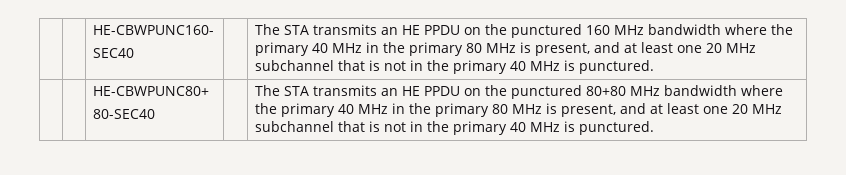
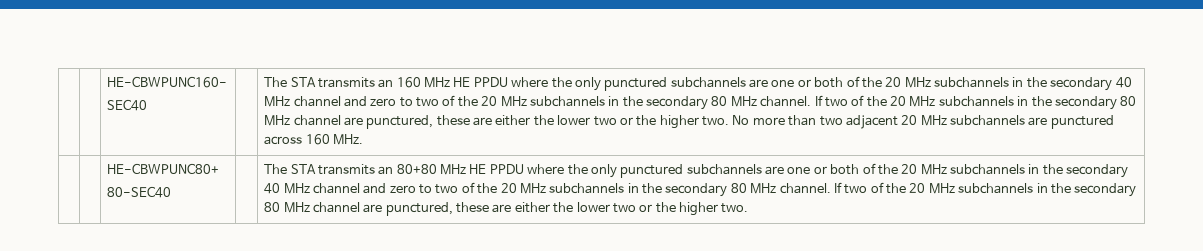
[402,24,794,38] [255,42,757,56] [255,60,655,74] HE PPDU on the punctured 160 MHz bandwidth where the primary 40 MHz in the primary 80 MHz is present, and at least one 20 MHz subchannel that is not in the primary 40 MHz is punctured. -> [396,76,1132,91] [264,95,1137,110] [264,115,1114,129] [264,134,363,145] 160 MHz HE PPDU where the only punctured subchannels are one or both of the 20 MHz subchannels in the secondary 40 MHz channel and zero to two of the 20 MHz subchannels in the secondary 80 MHz channel. If two of the 20 MHz subchannels in the secondary 80 MHz channel are punctured, these are either the lower two or the higher two. No more than two adjacent 20 MHz subchannels are punctured across 160 MHz.
[402,85,784,99] [255,103,783,117] [255,121,655,135] HE PPDU on the punctured 80+80 MHz bandwidth where the primary 40 MHz in the primary 80 MHz is present, and at least one 20 MHz subchannel that is not in the primary 40 MHz is punctured. -> [396,163,1129,178] [264,182,1137,197] [264,202,749,216] 80+80 MHz HE PPDU where the only punctured subchannels are one or both of the 20 MHz subchannels in the secondary 40 MHz channel and zero to two of the 20 MHz subchannels in the secondary 80 MHz channel. If two of the 20 MHz subchannels in the secondary 80 MHz channel are punctured, these are either the lower two or the higher two.

